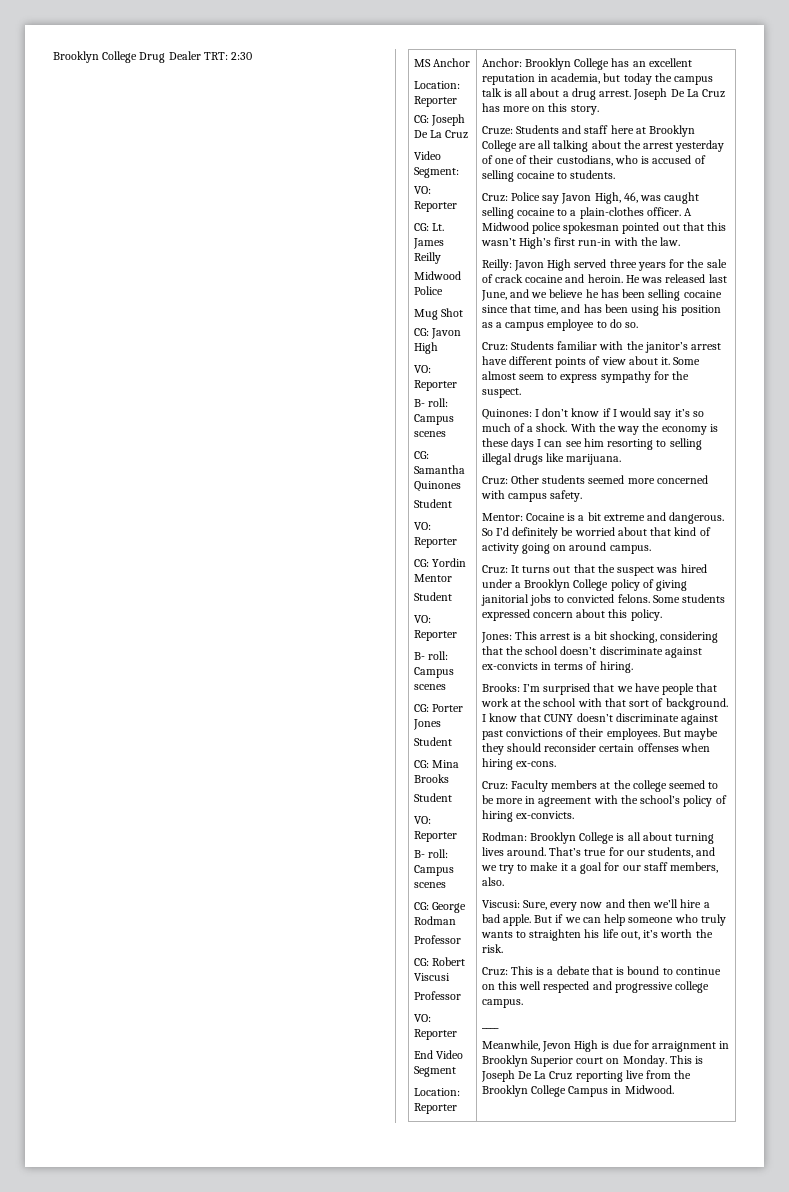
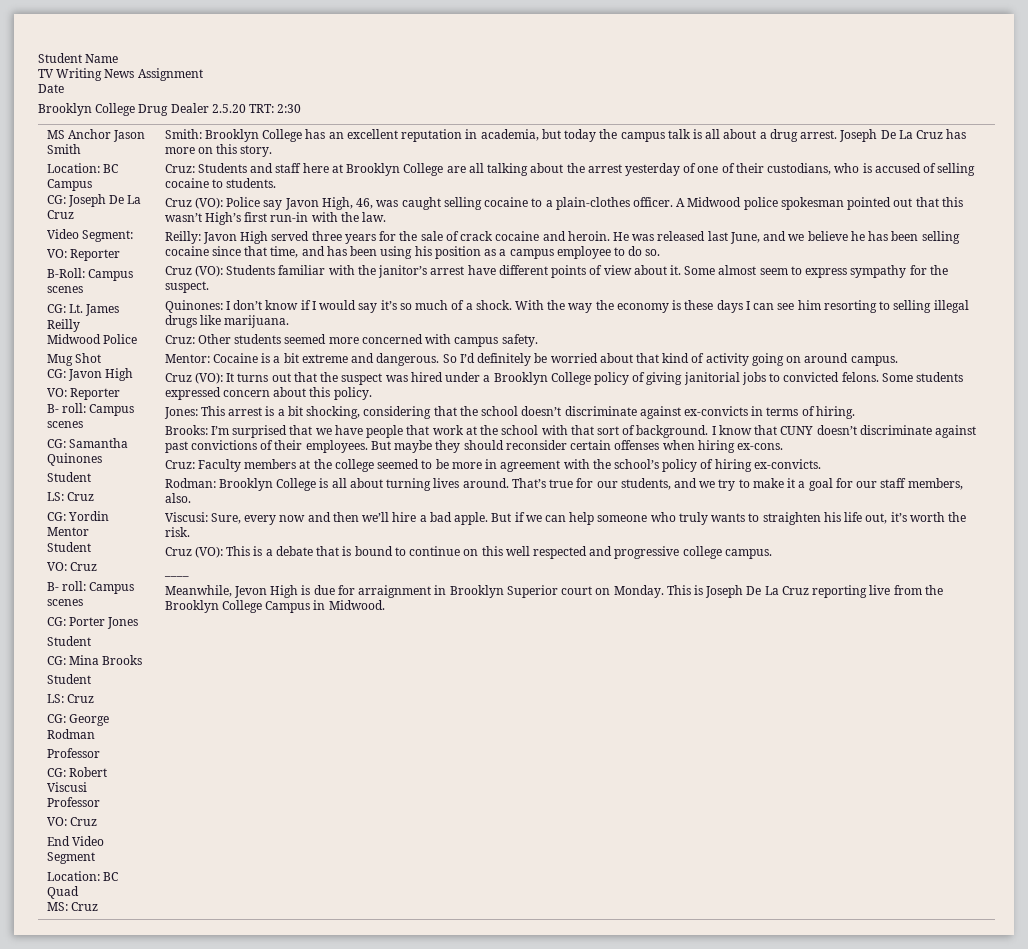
(53, 57) none -> [38,53,119,63] [38,68,203,81] [38,84,64,93] Student Name // TV Writing News Assignment // Date //
(201, 55) none -> [211,104,246,113] 2.5.20
[413,81,460,89] [413,96,457,107] // Location: Reporter -> [113,130,146,142] [46,144,81,154] [46,163,118,173] [46,179,92,191] Jason Smith // Location: BC Campus
(457, 206) none -> [46,268,133,281] [46,286,83,293] // B-Roll: Campus scenes
[413,522,431,530] [413,537,457,548] VO: Reporter -> [46,492,94,501] LS: Cruz
[413,630,457,641] Reporter -> [69,562,97,571] Cruz
[413,816,431,824] [413,831,457,842] [413,849,448,858] [413,865,454,876] [413,882,446,888] VO: Reporter // B- roll: Campus scenes -> [46,694,94,703] LS: Cruz
[413,1029,457,1040] Reporter -> [69,817,97,826] Cruz
[413,1103,457,1114] [481,58,522,67] Reporter | Anchor: -> [102,872,118,881] [46,886,79,899] [46,902,98,911] [164,129,202,139] BC Quad // MS: Cruz | Smith:
[481,126,513,135] Cruze: -> [164,164,195,173] Cruz:
[481,193,508,202] Cruz: -> [164,197,223,209] Cruz (VO):
[481,342,508,351] Cruz: -> [164,265,223,277] Cruz (VO):
[481,565,508,574] Cruz: -> [164,372,223,384] Cruz (VO):
[481,967,508,976] Cruz: -> [164,546,223,558] Cruz (VO):

